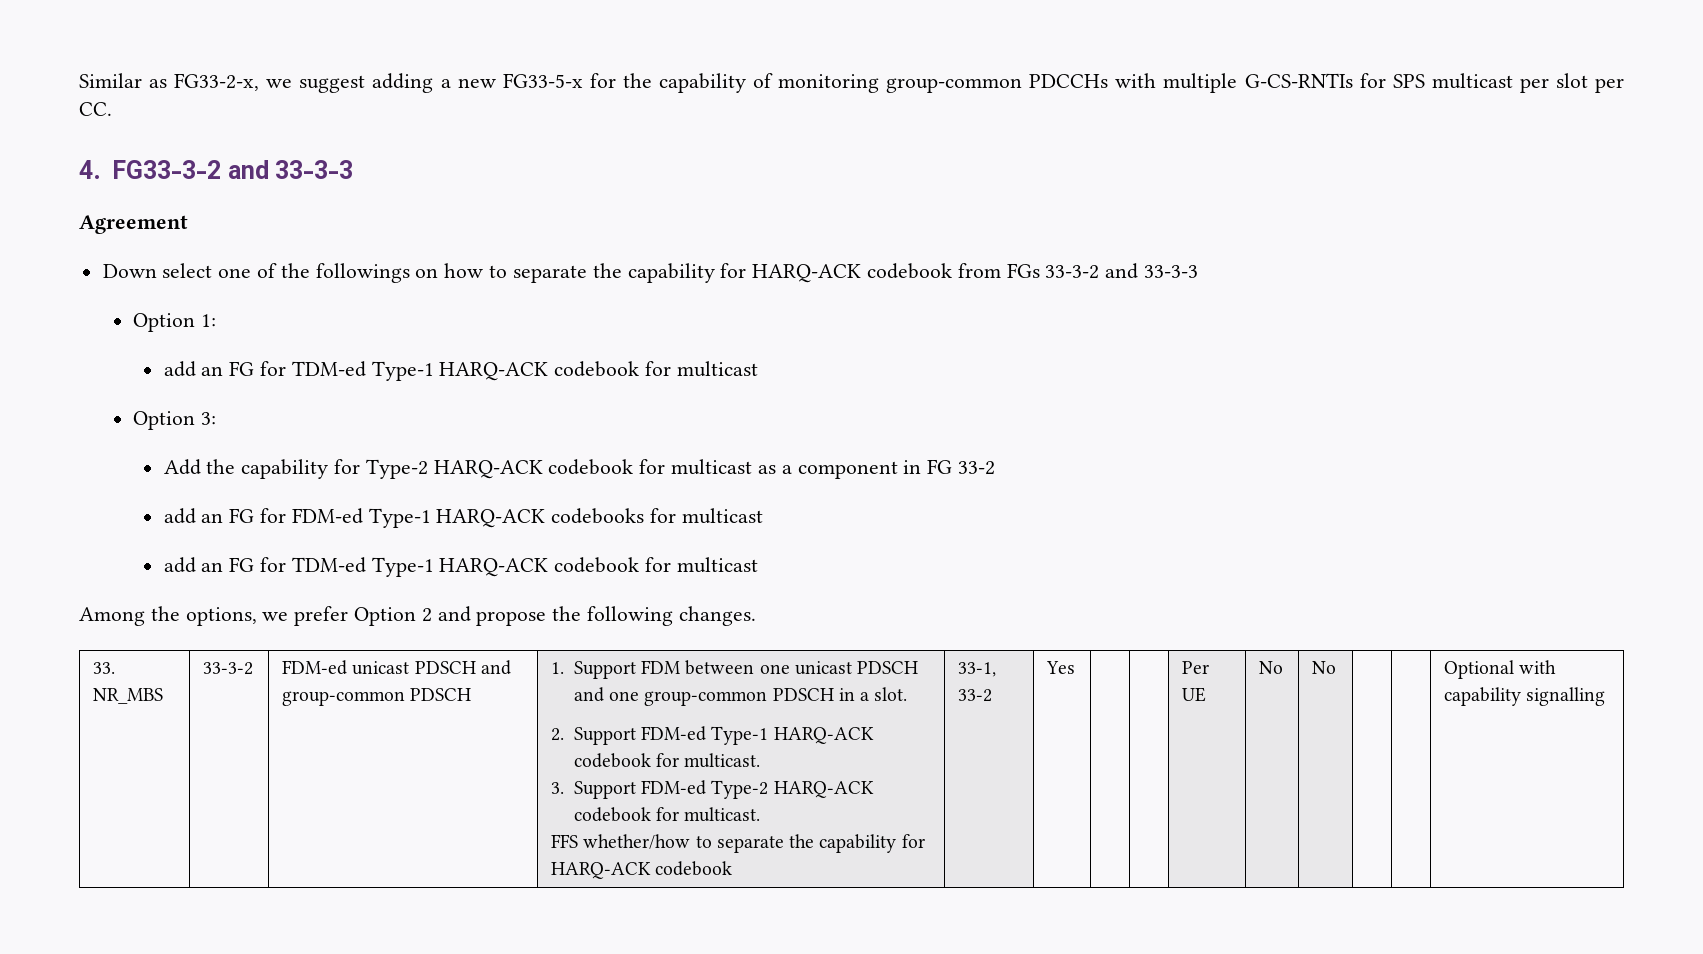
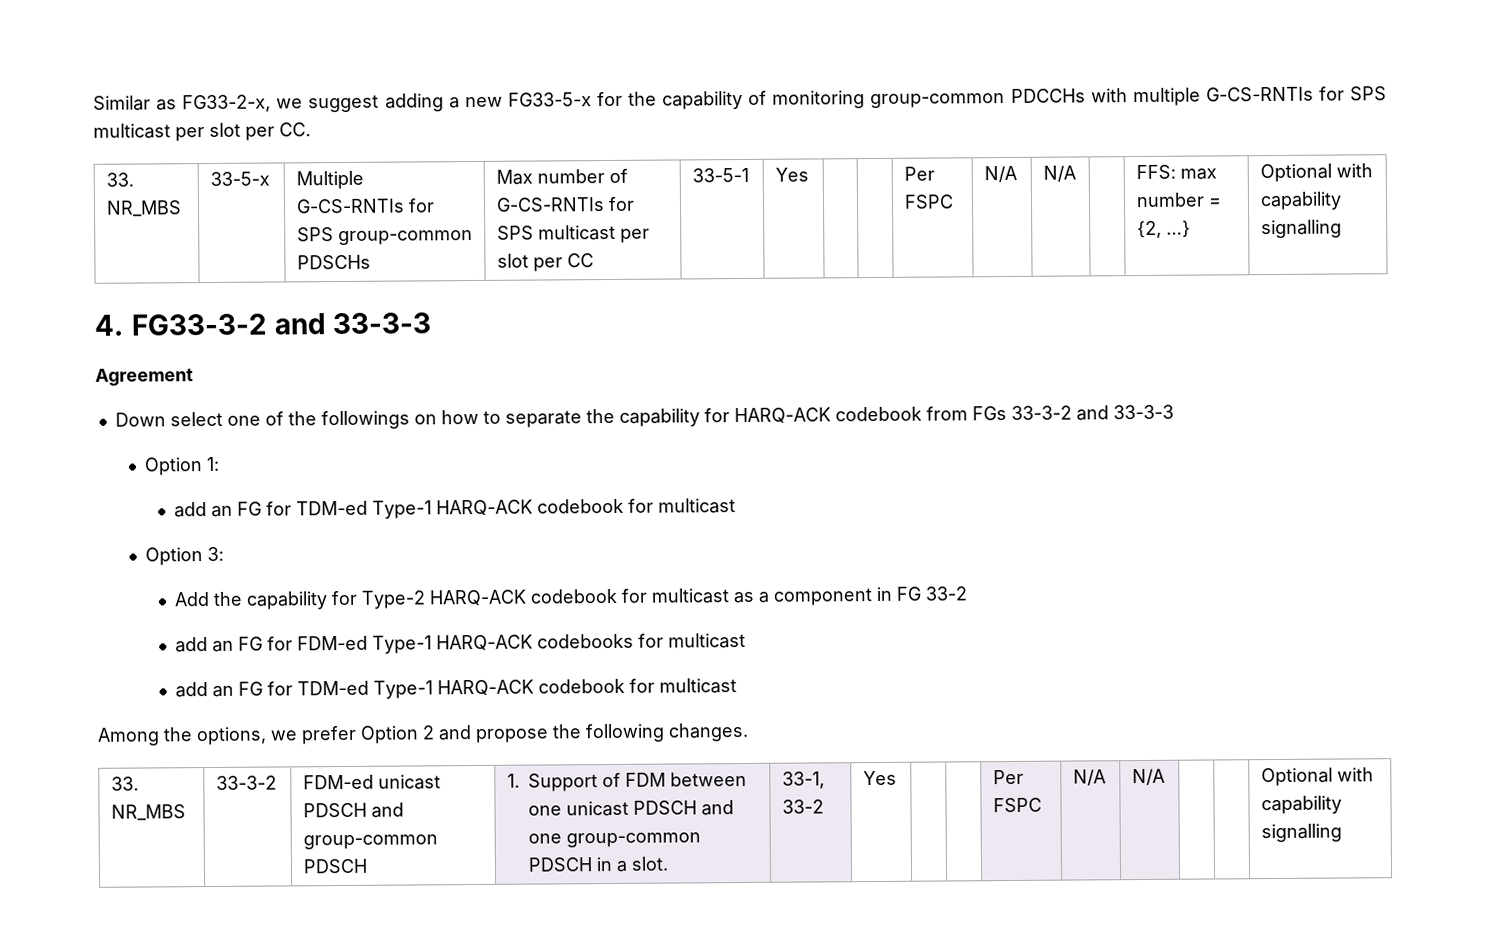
(112, 109) none -> [105,172,134,187] [105,200,182,217] [209,171,270,186] [295,170,364,190] [295,198,435,214] [296,227,473,246] [296,254,371,270] [495,168,628,185] [495,196,635,212] [496,224,650,243] [496,253,594,272] [691,167,749,183] [774,167,809,182] [903,166,935,181] [903,194,954,209] [983,165,1017,183] [1042,165,1076,182] [1135,164,1217,180] [1135,192,1222,208] [1136,220,1191,239] [1259,163,1373,183] [1259,191,1342,211] [1260,219,1342,239] // 33. NR_MBS | 33-5-x | Multiple G-CS-RNTIs for SPS group-common PDSCHs | Max number of G-CS-RNTIs for SPS multicast per slot per CC | 33-5-1 | Yes | | | Per FSPC | N/A | N/A | | FFS: max number = {2, …} | Optional with capability signalling
(636, 670) none -> [601,772,621,788] of
[551,726,874,745] [573,753,761,768] [551,780,874,799] [573,807,761,822] [551,834,925,853] [551,861,733,879] // 2. Support FDM-ed Type-1 HARQ-ACK codebook for multicast. // 3. Support FDM-ed Type-2 HARQ-ACK codebook for multicast. // FFS whether/how to separate the capability for HARQ-ACK codebook -> (668, 863) none
[1182,687,1207,702] [1259,661,1284,674] [1312,661,1337,674] UE | No | No -> [992,797,1042,813] [1072,769,1106,786] [1131,768,1165,786] FSPC | N/A | N/A

